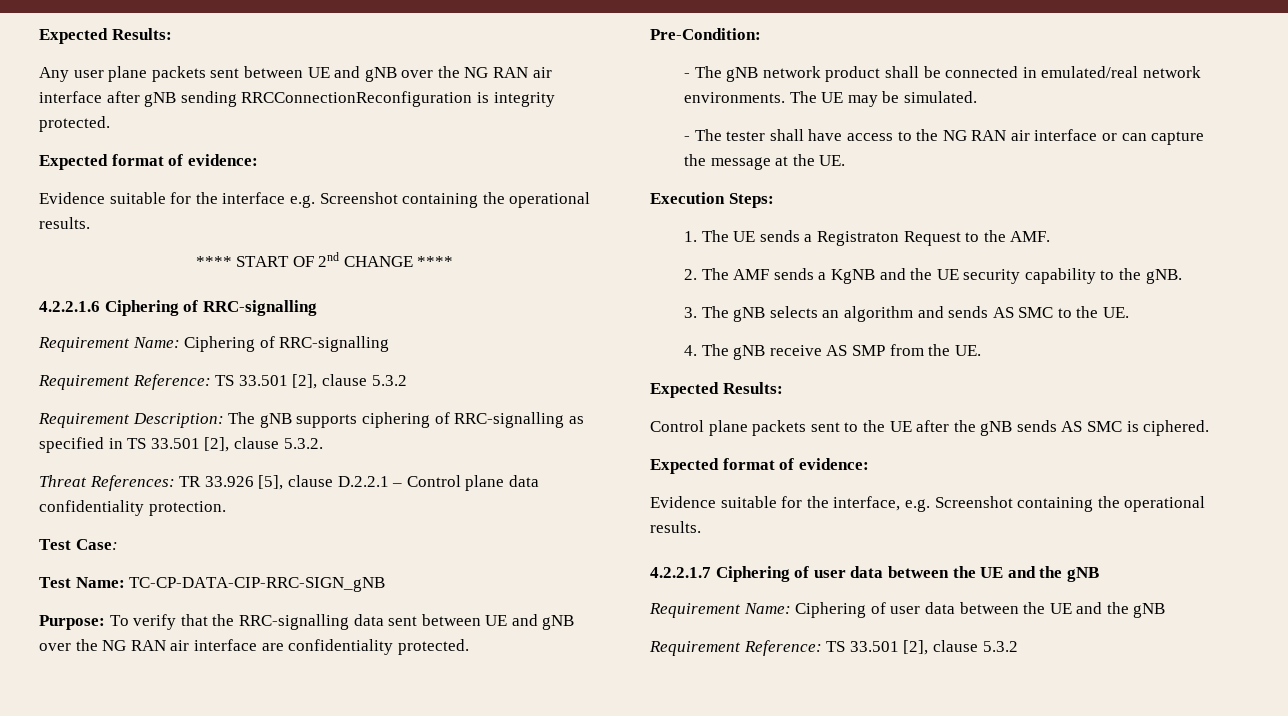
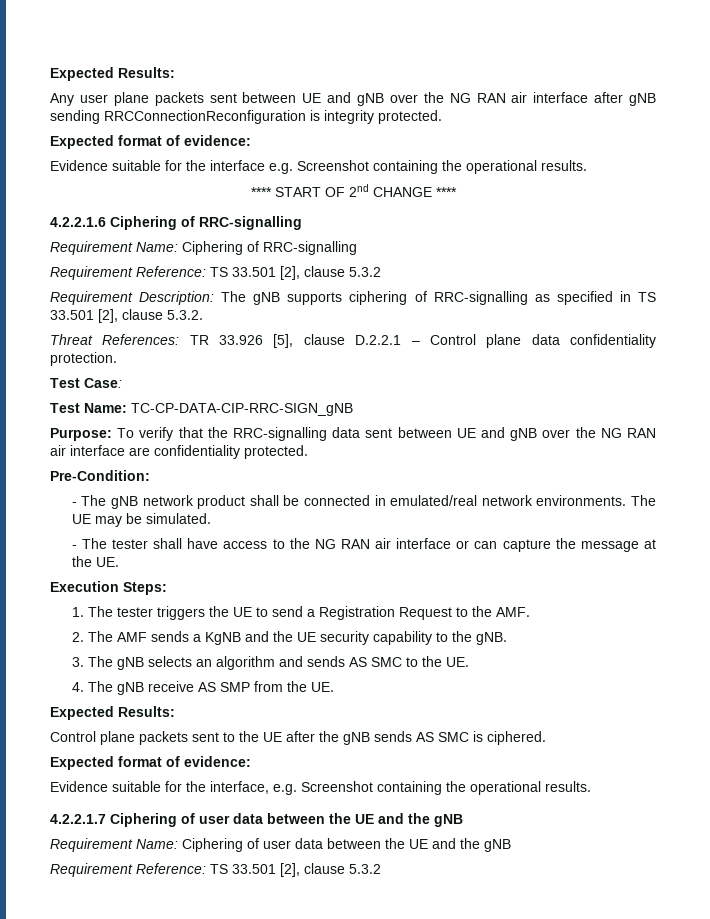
[733,230,899,246] UE sends a Registraton -> [116,606,395,620] tester triggers the UE to send a Registration

